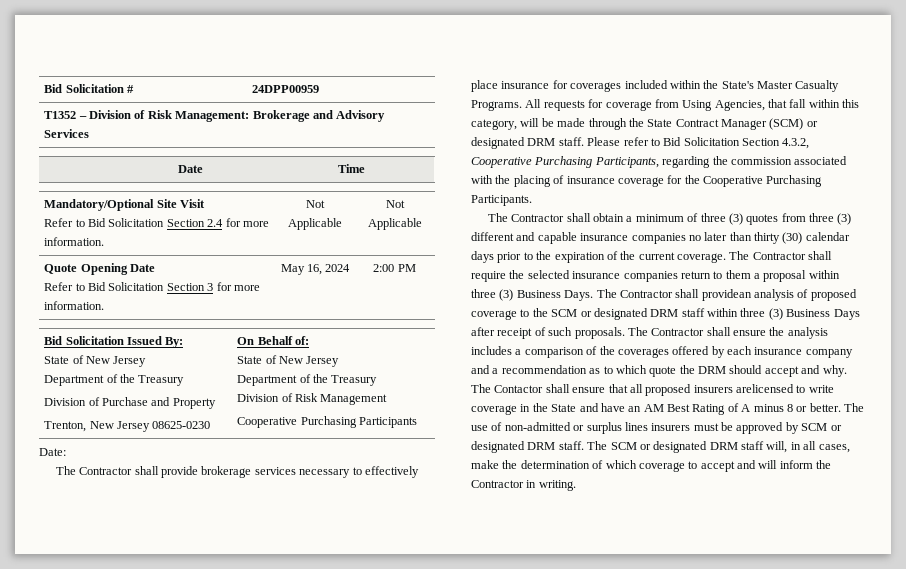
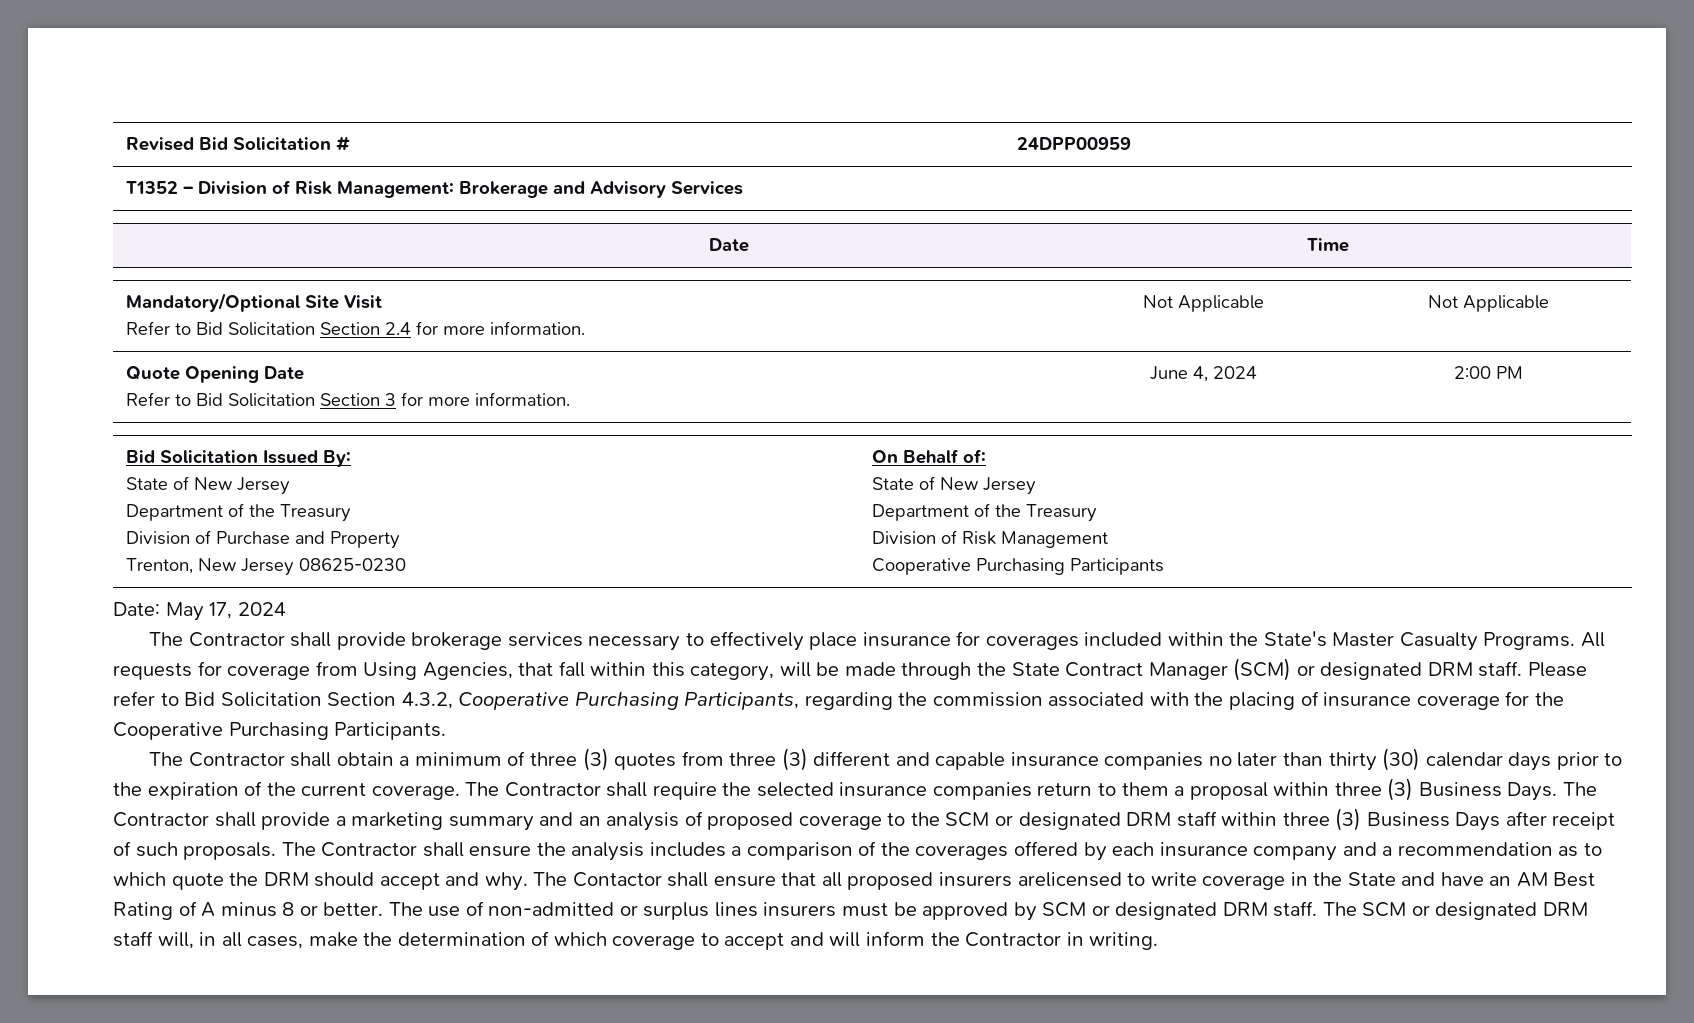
(44, 88) none -> [126,137,195,151] Revised
[280,264,322,275] May 16, -> [1149,366,1208,382] June 4,
(66, 452) none -> [165,602,286,621] May 17, 2024
[701,289,752,301] providean -> [261,812,601,831] provide a marketing summary and an

